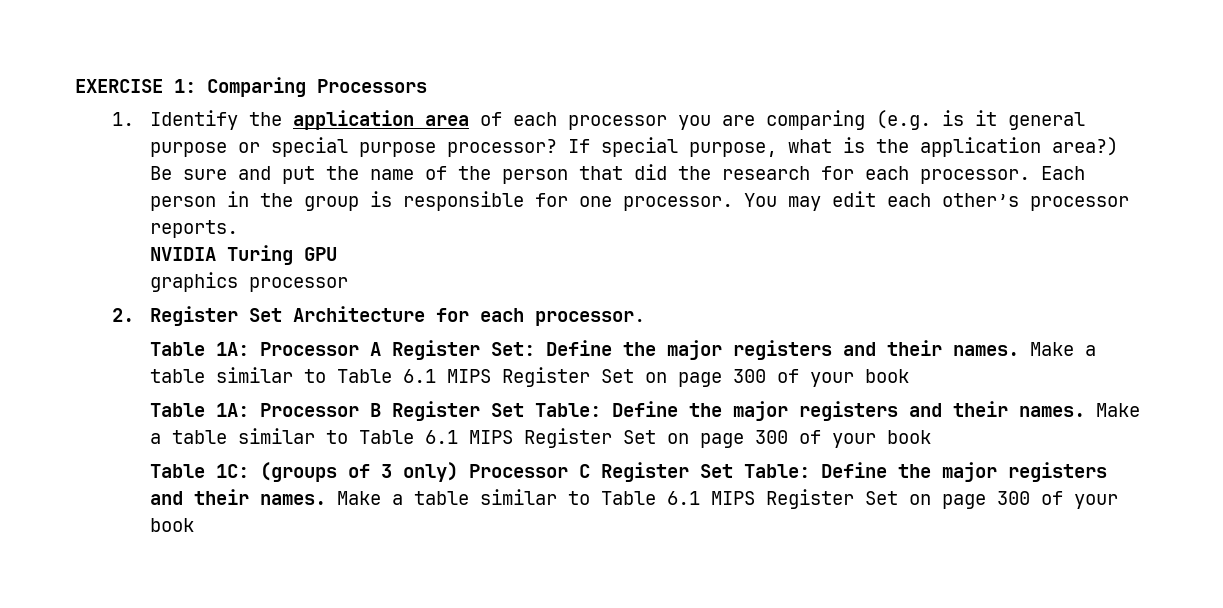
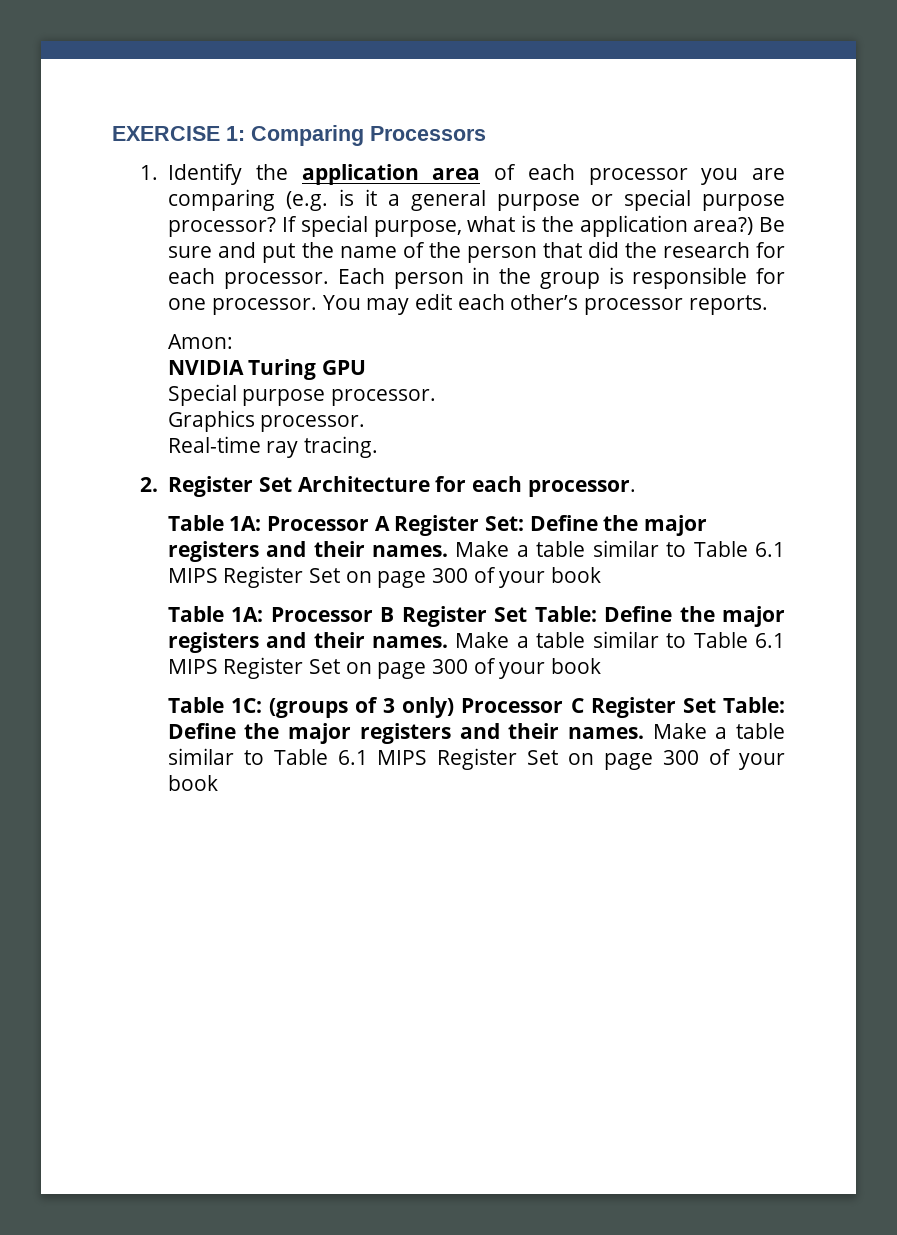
(997, 118) none -> [388,194,401,206] a
(238, 229) none -> [167,334,233,349] // Amon:
[149,272,348,292] graphics processor -> [167,384,437,406] [167,410,366,432] [167,436,379,458] Special purpose processor. // Graphics processor. // Real-time ray tracing.

